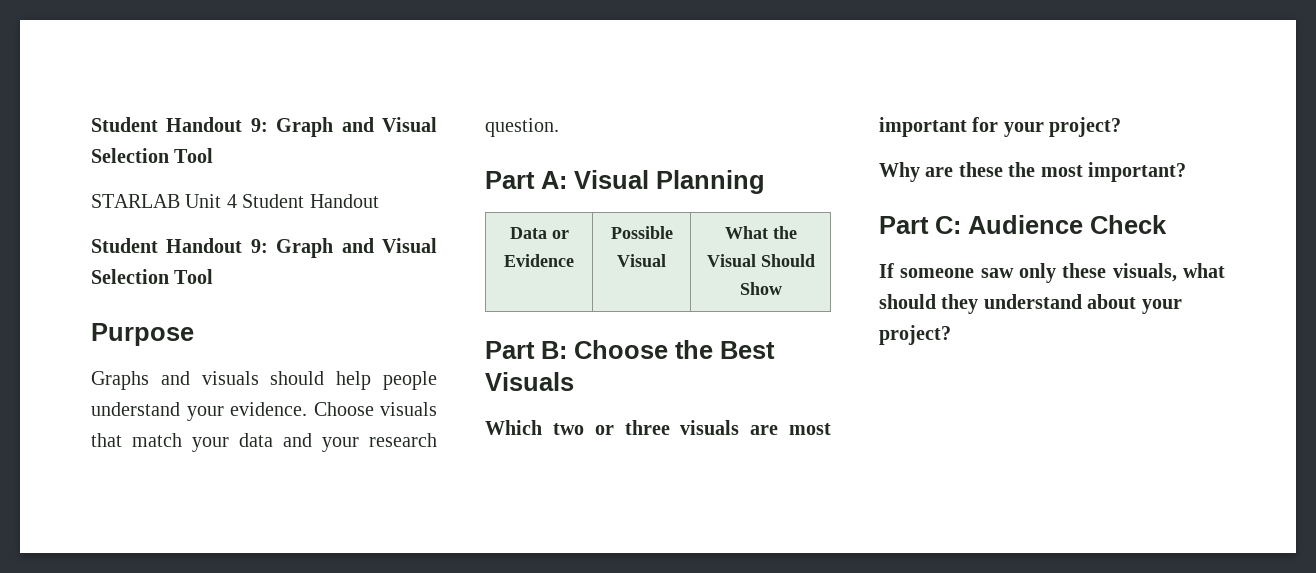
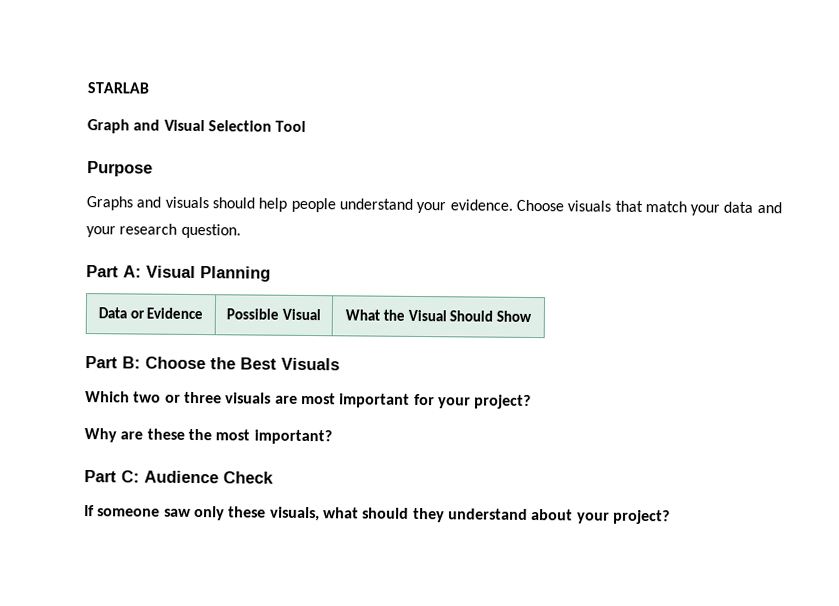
[91,117,437,137] [91,148,214,163] [91,194,379,208] [91,238,268,253] Student Handout 9: Graph and Visual Selection Tool // STARLAB Unit 4 Student Handout // Student Handout 9: -> [87,82,149,94] STARLAB //

